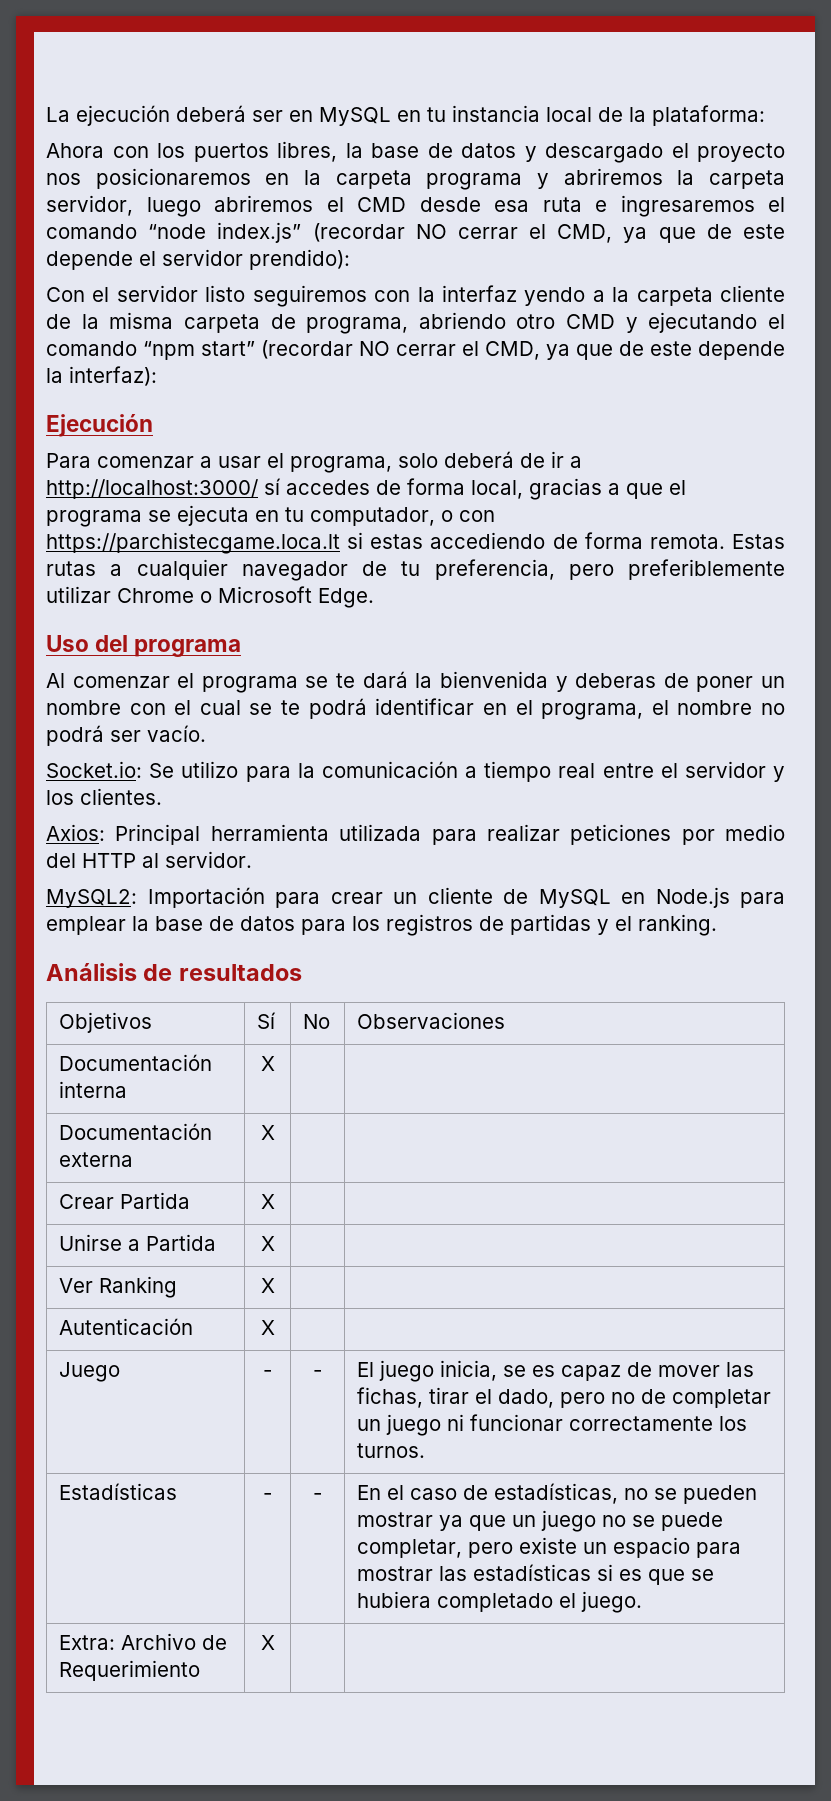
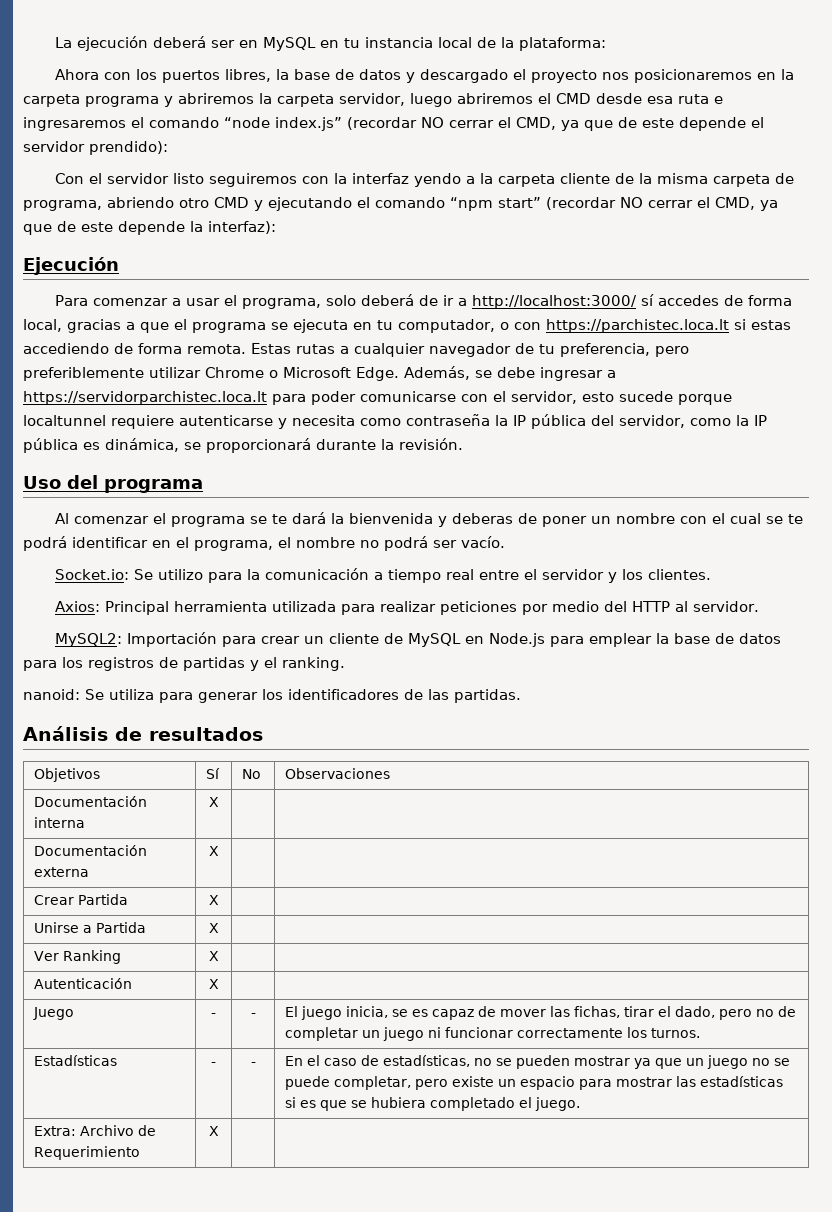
[46,532,340,554] https://parchistecgame.loca.lt -> [546,319,729,333] https://parchistec.loca.lt
(374, 598) none -> [404,366,616,381] [23,391,732,405] [23,414,767,429] [23,438,463,453] Además, se debe ingresar a https://servidorparchistec.loca.lt para poder comunicarse con el servidor, esto sucede porque localtunnel requiere autenticarse y necesita como contraseña la IP pública del servidor, como la IP pública es dinámica, se proporcionará durante la revisión.
(717, 925) none -> [23,689,521,703] // nanoid: Se utiliza para generar los identificadores de las partidas.

